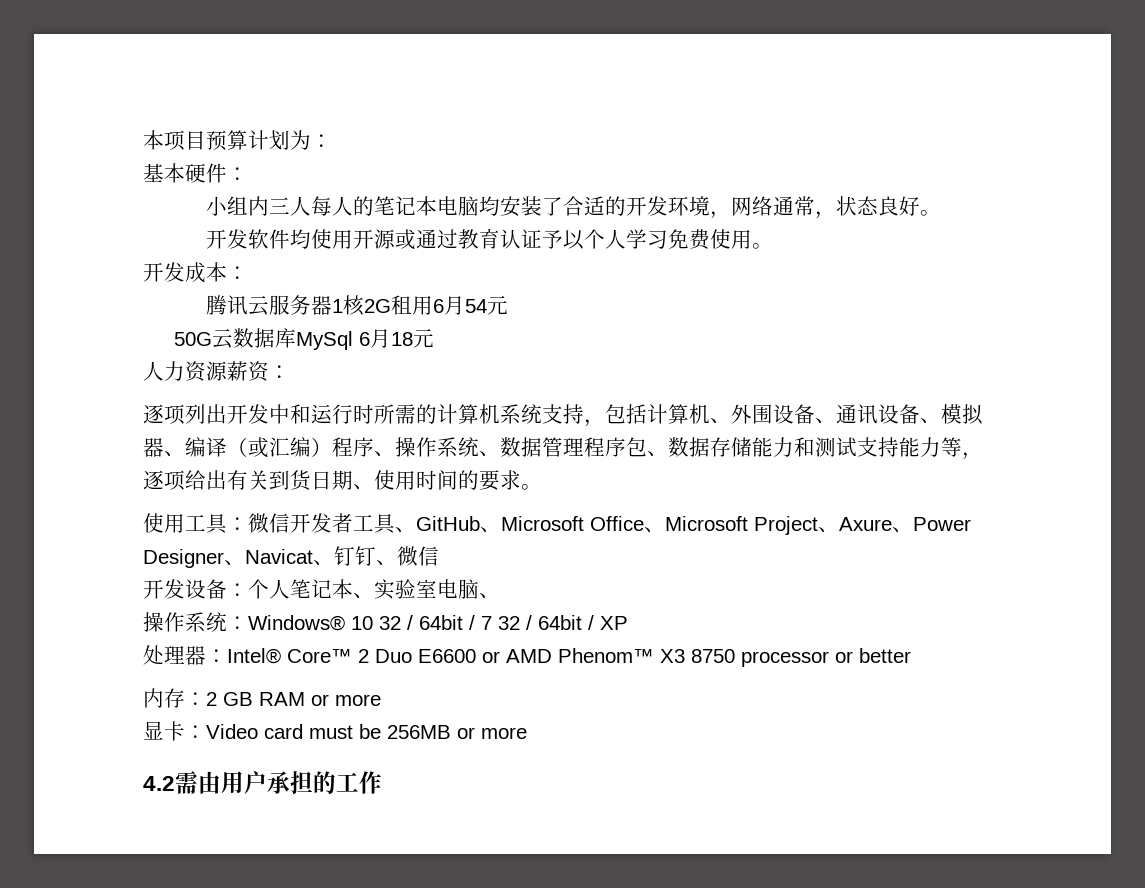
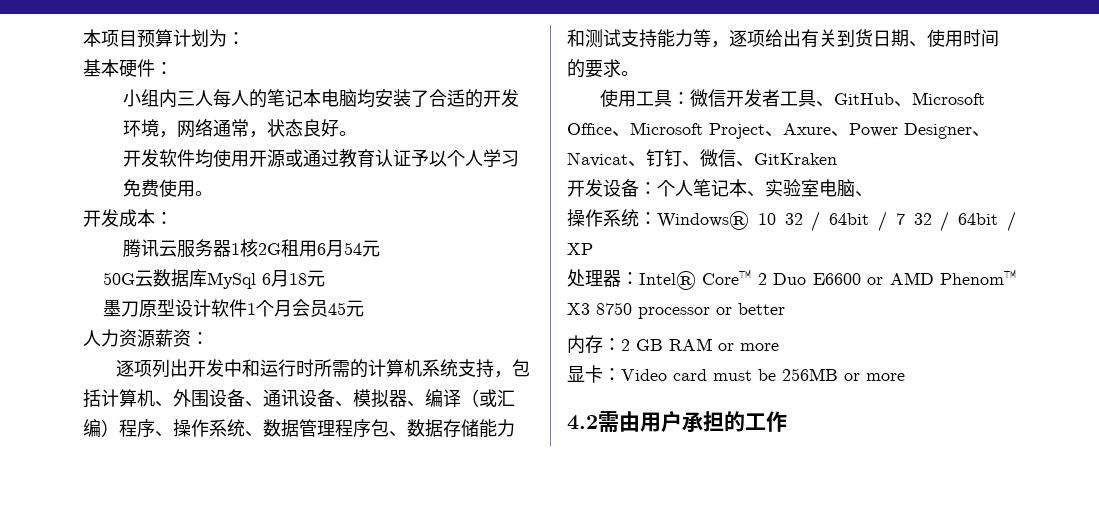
(435, 338) none -> [102,299,364,317] // 墨刀原型设计软件1个月会员45元
(439, 556) none -> [736,153,837,167] 、GitKraken

